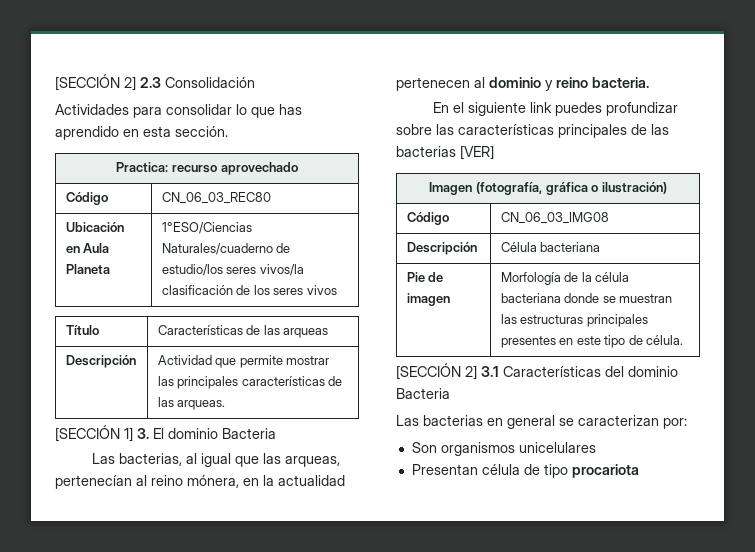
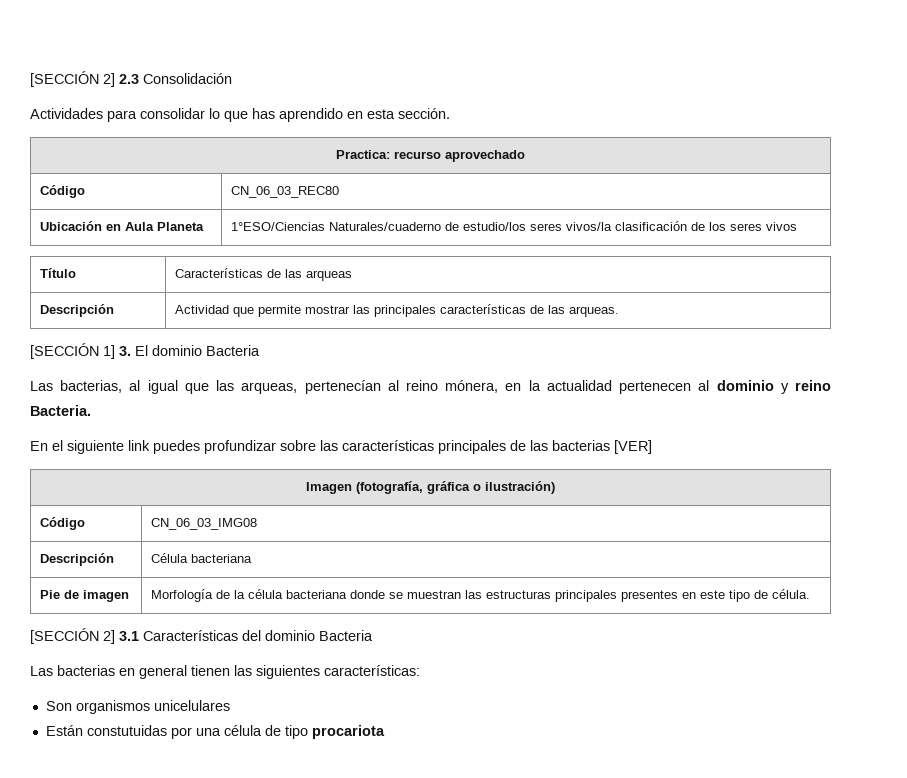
[592,77,649,88] bacteria. -> [30,405,91,416] Bacteria.
[559,415,687,429] se caracterizan por: -> [191,665,420,679] tienen las siguientes características:
[411,464,478,475] Presentan -> [45,725,221,739] Están constutuidas por una

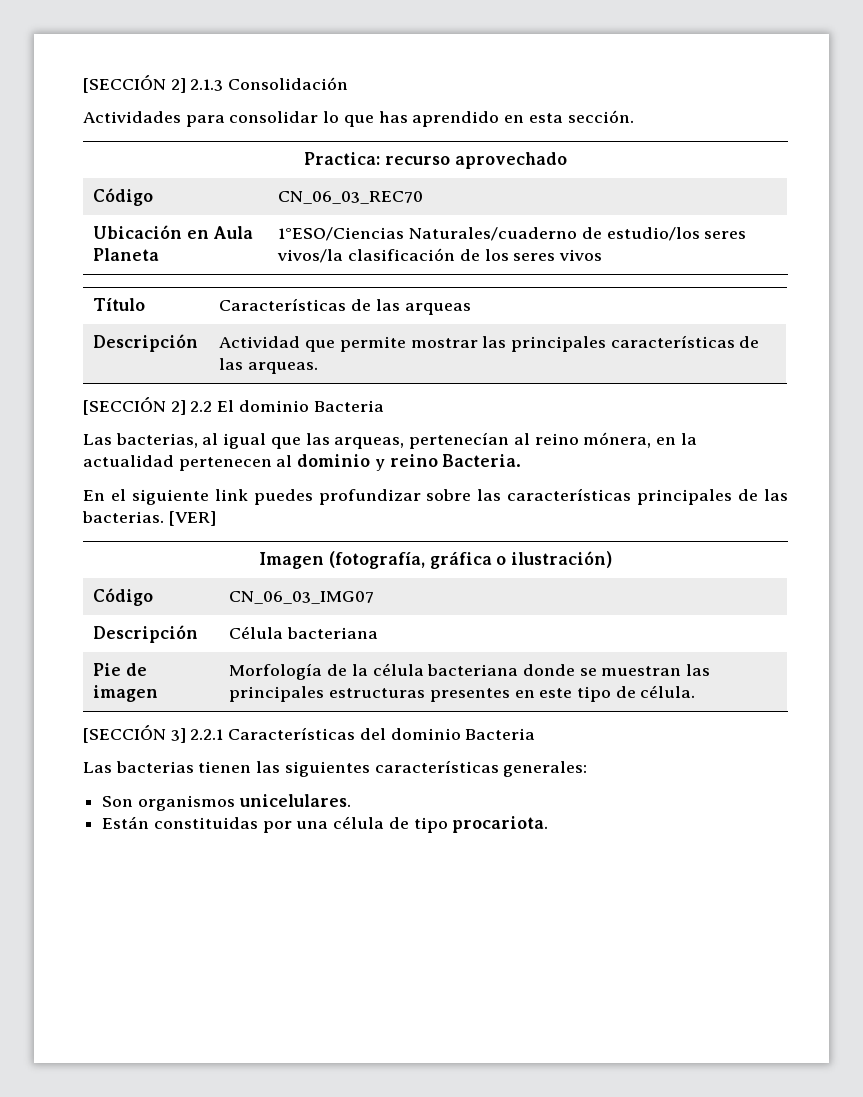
[30,71,139,87] [SECCIÓN 2] 2.3 -> [83,75,224,93] [SECCIÓN 2] 2.1.3
[231,186,340,198] CN_06_03_REC80 -> [278,191,424,204] CN_06_03_REC70
[103,345,131,359] 1] 3. -> [170,400,213,415] 2] 2.2
[552,440,610,451] bacterias -> [82,511,164,523] bacterias.
[151,518,258,530] CN_06_03_IMG08 -> [229,591,375,604] CN_06_03_IMG07
[486,590,618,602] estructuras principales -> [229,686,426,702] principales estructuras
[103,630,139,644] 2] 3.1 -> [170,728,224,743] 3] 2.2.1
[119,665,187,679] en general -> (194, 767) none
[324,665,420,676] características: -> [374,760,588,777] características generales:
[153,700,230,711] unicelulares -> [238,794,351,807] unicelulares.
[86,725,167,736] constutuidas -> [153,817,258,829] constituidas
[311,725,385,739] procariota -> [452,816,549,833] procariota.

